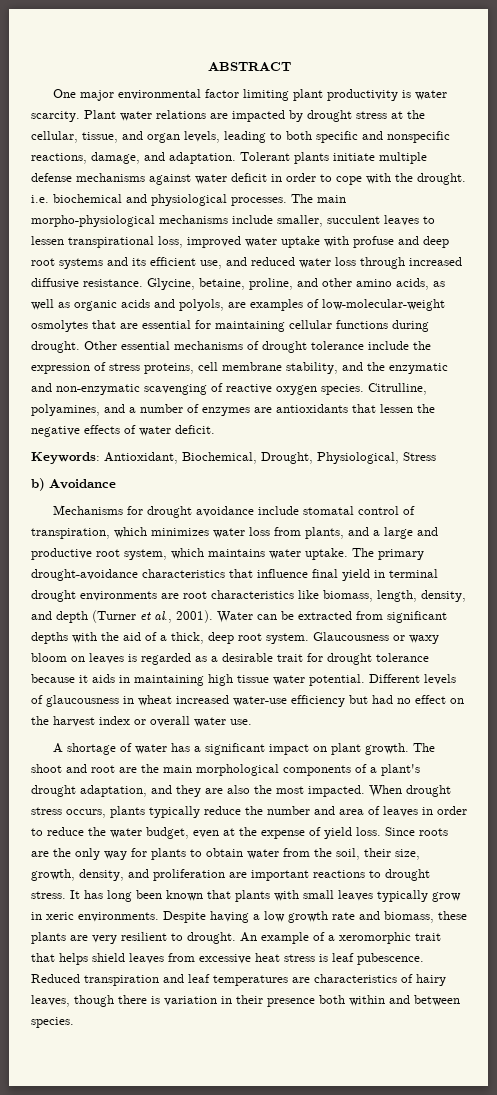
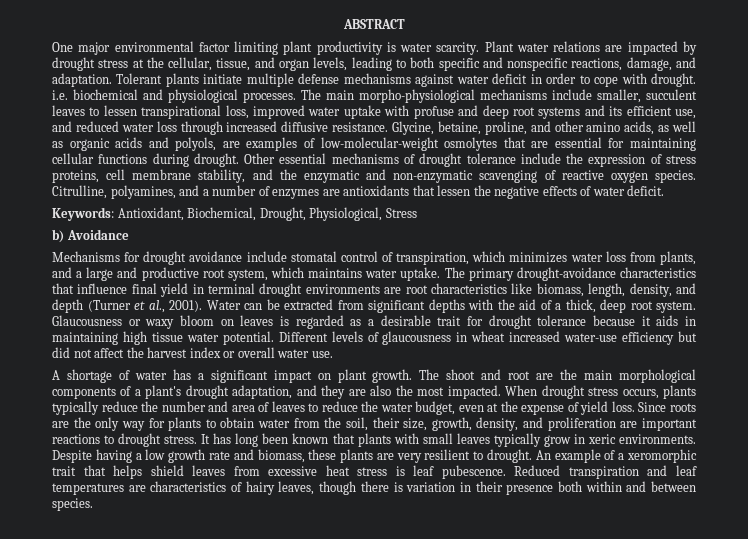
[395,173,413,182] the -> (647, 78) none
[372,695,464,704] had no effect on -> [52,347,125,358] did not affect
[422,806,467,815] in order -> (305, 406) none

